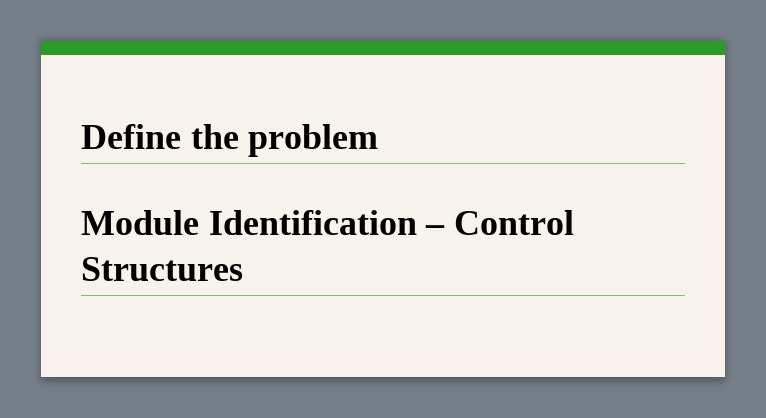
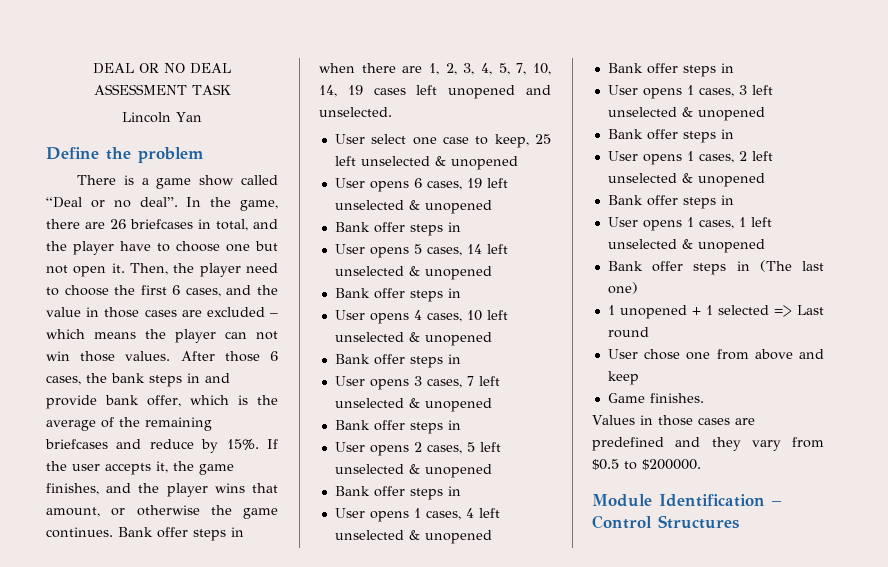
[81,124,379,157] Define the problem -> [93,63,231,74] [93,84,231,95] [122,112,203,123] [46,147,204,163] [76,175,278,189] [46,197,278,211] [46,219,278,231] [46,241,278,255] [46,263,278,277] [46,285,278,297] [46,307,278,318] [46,329,278,343] [46,351,278,362] [46,373,230,387] [46,395,278,409] [46,417,212,431] [45,439,278,453] [46,461,234,475] [46,483,278,497] [46,505,278,519] [46,527,244,541] [319,63,551,75] [319,85,551,99] [319,107,392,117] [334,134,551,148] [334,156,518,170] [334,178,508,192] [334,200,492,214] [334,222,461,236] [334,244,508,258] [334,266,492,280] [334,288,461,302] [334,310,508,324] [334,332,492,346] [334,354,461,368] [334,376,500,390] [334,398,492,412] [334,420,461,434] [334,442,501,456] [334,464,492,478] [334,486,461,500] [334,508,500,522] [334,530,492,544] [607,63,734,77] [607,85,773,99] [607,107,765,121] [607,129,734,143] [607,151,773,165] [607,173,765,187] [607,195,734,209] [607,217,772,231] [607,239,765,253] [607,260,824,275] [607,282,638,294] [607,305,824,319] [607,327,649,338] [607,349,824,360] [607,371,639,385] [607,393,704,403] [592,415,755,426] [592,437,824,451] [592,459,701,470] DEAL OR NO DEAL ASSESSMENT TASK // Lincoln Yan // Define the problem // There is a game show called “Deal or no deal”. In the game, there are 26 briefcases in total, and the player have to choose one but not open it. Then, the player need to choose the first 6 cases, and the value in those cases are excluded – which means the player can not win those values. After those 6 cases, the bank steps in and provide bank offer, which is the average of the remaining briefcases and reduce by 15%. If the user accepts it, the game finishes, and the player wins that amount, or otherwise the game continues. Bank offer steps in when there are 1, 2, 3, 4, 5, 7, 10, 14, 19 cases left unopened and unselected. // User select one case to keep, 25 left unselected & unopened // User opens 6 cases, 19 left unselected & unopened // Bank offer steps in // User opens 5 cases, 14 left unselected & unopened // Bank offer steps in // User opens 4 cases, 10 left unselected & unopened // Bank offer steps in // User opens 3 cases, 7 left unselected & unopened // Bank offer steps in // User opens 2 cases, 5 left unselected & unopened // Bank offer steps in // User opens 1 cases, 4 left unselected & unopened // Bank offer steps in // User opens 1 cases, 3 left unselected & unopened // Bank offer steps in // User opens 1 cases, 2 left unselected & unopened // Bank offer steps in // User opens 1 cases, 1 left unselected & unopened // Bank offer steps in (The last one) // 1 unopened + 1 selected => Last round // User chose one from above and keep // Game finishes. // Values in those cases are predefined and they vary from $0.5 to $200000.

